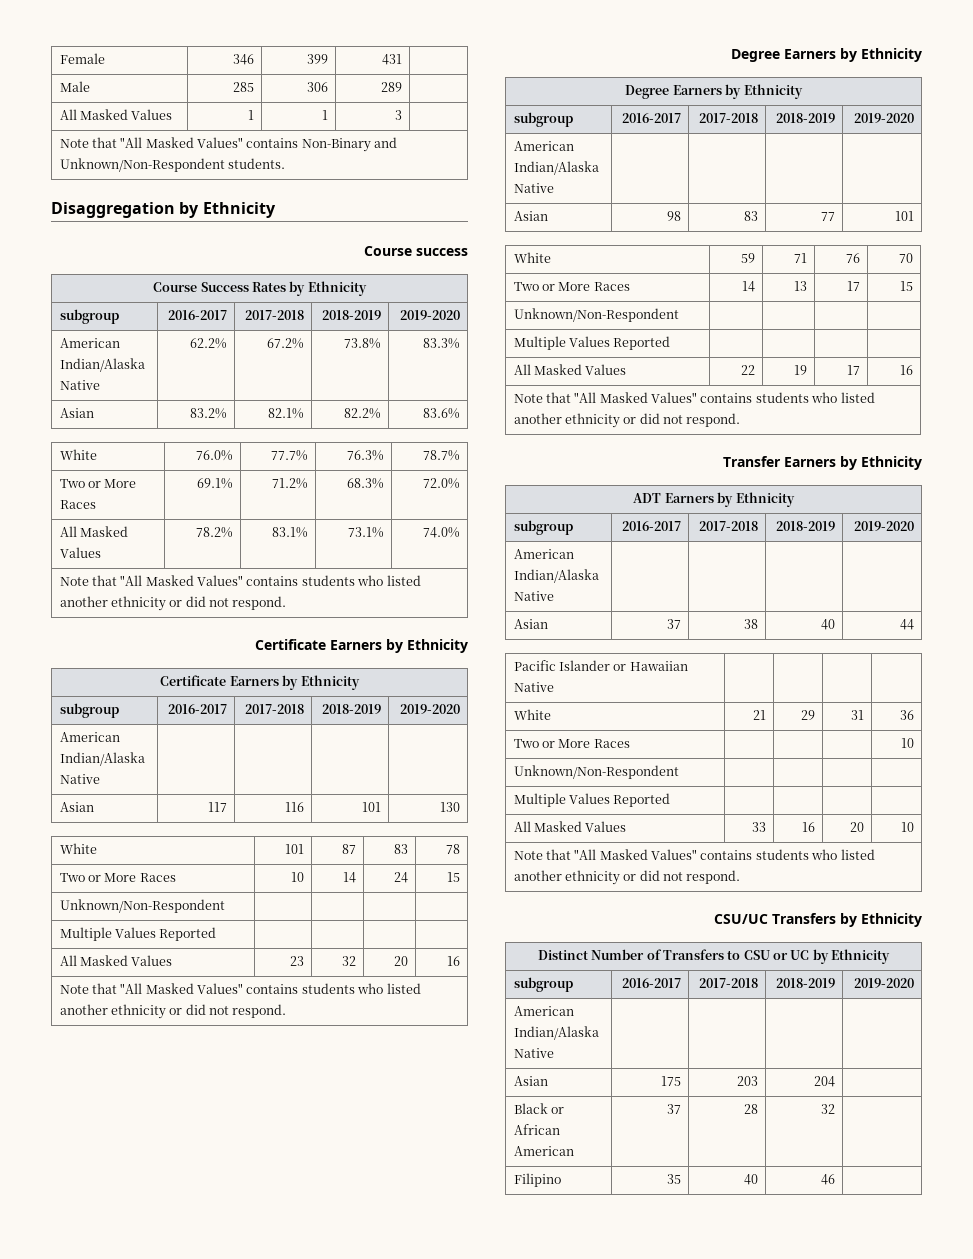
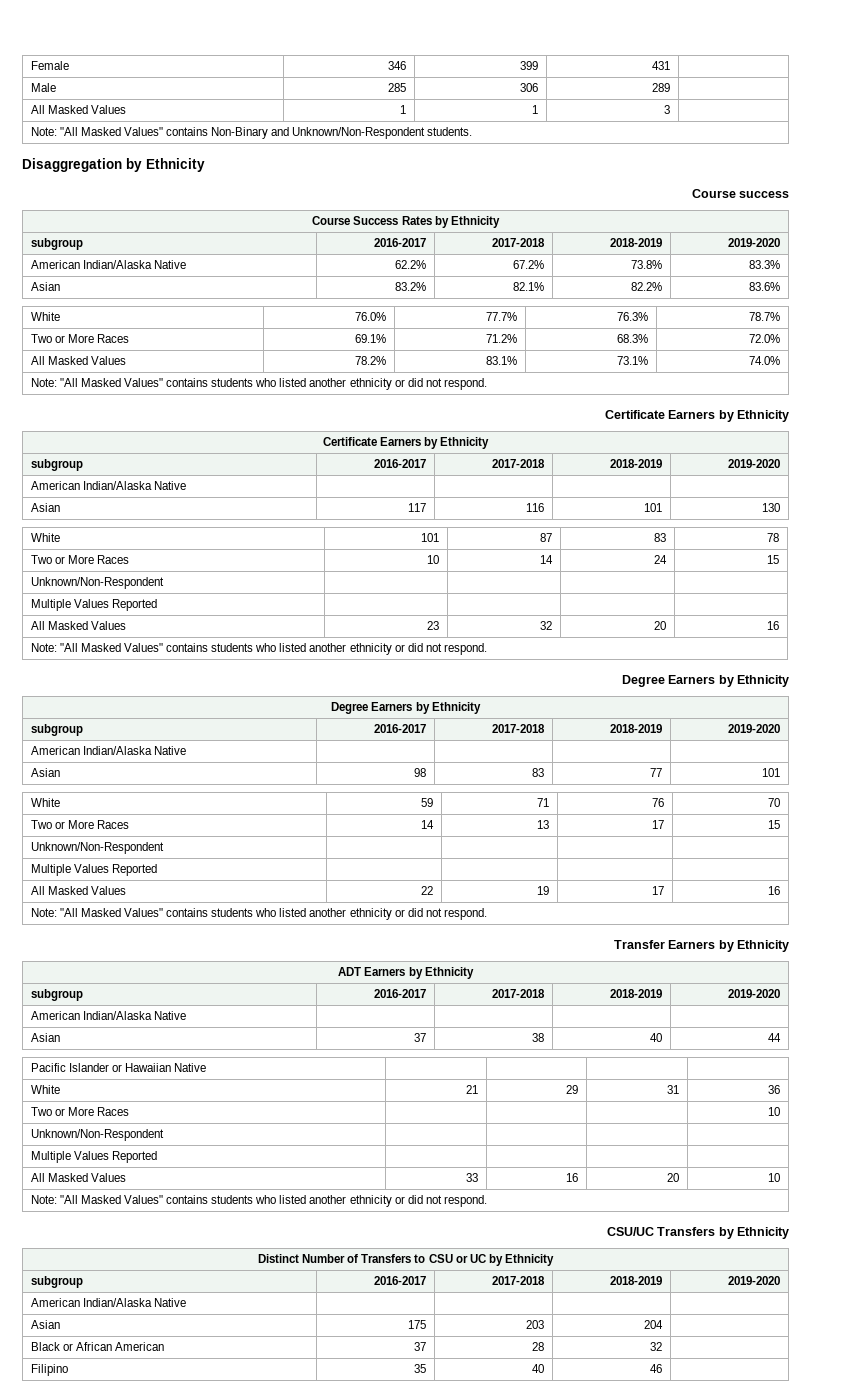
[59,137,117,148] Note that -> [30,127,57,136] Note:
[59,575,117,586] Note that -> [30,378,57,387] Note:
[59,983,117,994] Note that -> [30,643,57,652] Note:
[513,392,571,403] Note that -> [30,908,57,917] Note:
[513,849,571,860] Note that -> [30,1195,57,1204] Note:

